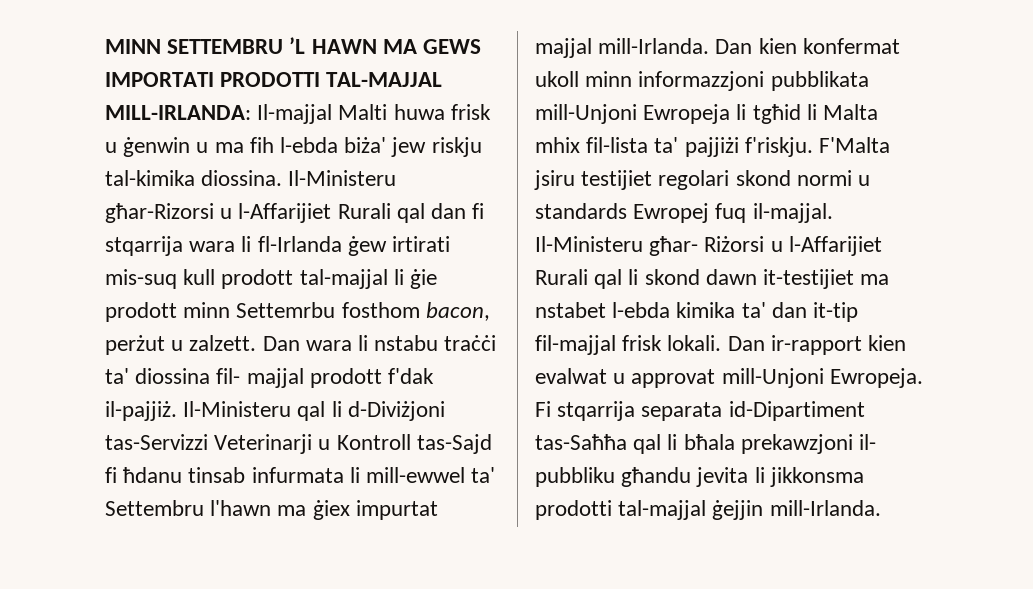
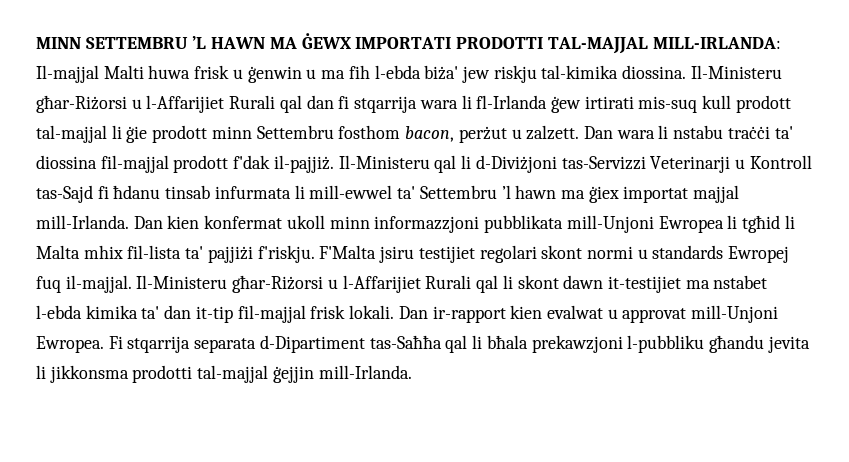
[423,39,482,54] GEWS -> [301,33,352,49] ĠEWX
[105,203,214,223] għar-Rizorsi -> [36,95,127,113] għar-Riżorsi
[236,302,336,318] Settemrbu -> [256,125,334,139] Settembru
[216,368,304,388] fil- majjal -> [100,155,169,173] fil-majjal
[210,500,272,516] l'hawn -> [501,185,557,199] ’l hawn
[355,500,438,520] impurtat -> [623,186,689,203] importat
[643,104,731,124] Ewropeja -> [658,216,724,233] Ewropea
[735,170,791,186] skond -> [541,245,583,259] skont
[649,236,765,256] għar- Riżorsi -> [232,275,324,293] għar-Riżorsi
[644,269,700,285] skond -> [517,275,559,289] skont
[829,368,923,388] Ewropeja. -> [36,336,104,353] Ewropea.
[728,401,865,421] id-Dipartiment -> [259,335,365,353] d-Dipartiment
[859,434,877,450] [535,467,615,487] il- pubbliku -> [627,335,705,353] l-pubbliku

